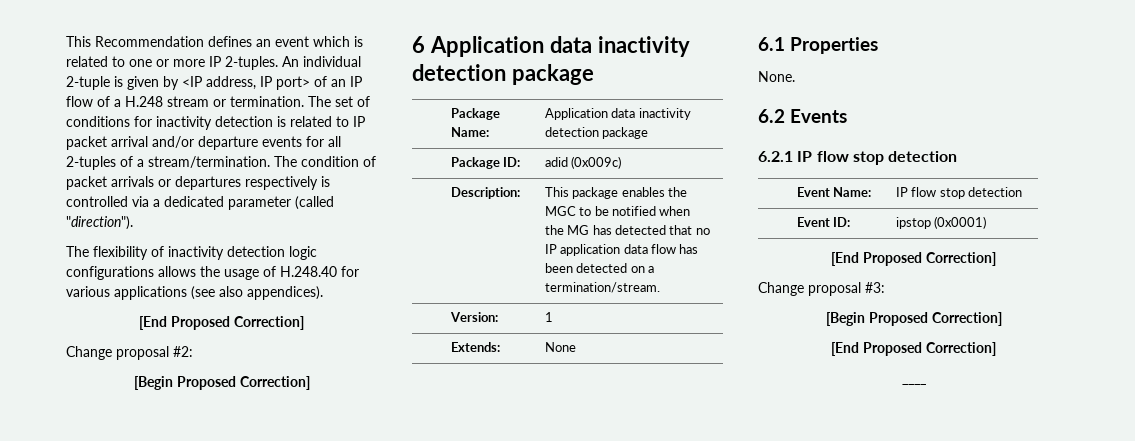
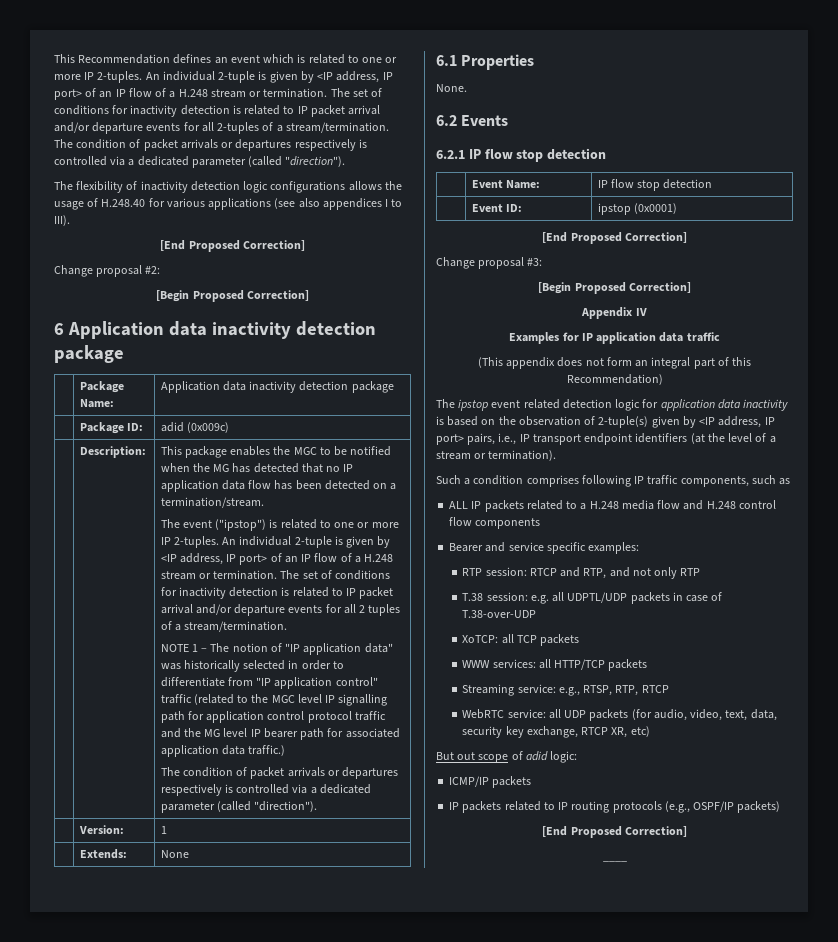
[247,286,323,300] appendices). -> [322,198,403,210] [54,215,70,226] appendices I to III).
(660, 287) none -> [160,519,399,531] [160,536,391,548] [160,553,394,565] [160,570,391,580] [160,587,394,599] [160,604,401,616] [160,621,288,632] [160,643,393,655] [160,660,344,672] [160,677,378,689] [160,694,388,706] [160,711,386,723] [160,728,400,740] [160,745,286,757] [160,767,399,779] [160,784,371,796] [160,801,318,813] // The event ("ipstop") is related to one or more IP 2-tuples. An individual 2-tuple is given by <IP address, IP port> of an IP flow of a H.248 stream or termination. The set of conditions for inactivity detection is related to IP packet arrival and/or departure events for all 2 tuples of a stream/termination. // NOTE 1 – The notion of "IP application data" was historically selected in order to differentiate from "IP application control" traffic (related to the MGC level IP signalling path for application control protocol traffic and the MG level IP bearer path for associated application data traffic.) // The condition of packet arrivals or departures respectively is controlled via a dedicated parameter (called "direction").
(1002, 319) none -> [581,307,647,319] [509,332,720,344] [477,357,752,369] [566,374,663,385] [436,399,789,411] [436,416,775,428] [436,433,776,445] [436,450,557,461] [436,475,791,487] [449,500,776,512] [449,517,541,529] [449,542,640,554] [462,567,701,579] [462,592,723,604] [462,610,537,618] [462,634,580,646] [462,659,648,671] [462,684,669,696] [462,709,777,721] [462,726,650,738] [436,751,578,763] [449,776,532,788] [449,801,781,813] // Appendix IV // Examples for IP application data traffic // (This appendix does not form an integral part of this Recommendation) // The ipstop event related detection logic for application data inactivity is based on the observation of 2-tuple(s) given by <IP address, IP port> pairs, i.e., IP transport endpoint identifiers (at the level of a stream or termination). // Such a condition comprises following IP traffic components, such as // ALL IP packets related to a H.248 media flow and H.248 control flow components // Bearer and service specific examples: // RTP session: RTCP and RTP, and not only RTP // T.38 session: e.g. all UDPTL/UDP packets in case of T.38-over-UDP // XoTCP: all TCP packets // WWW services: all HTTP/TCP packets // Streaming service: e.g., RTSP, RTP, RTCP // WebRTC service: all UDP packets (for audio, video, text, data, security key exchange, RTCP XR, etc) // But out scope of adid logic: // ICMP/IP packets // IP packets related to IP routing protocols (e.g., OSPF/IP packets)

